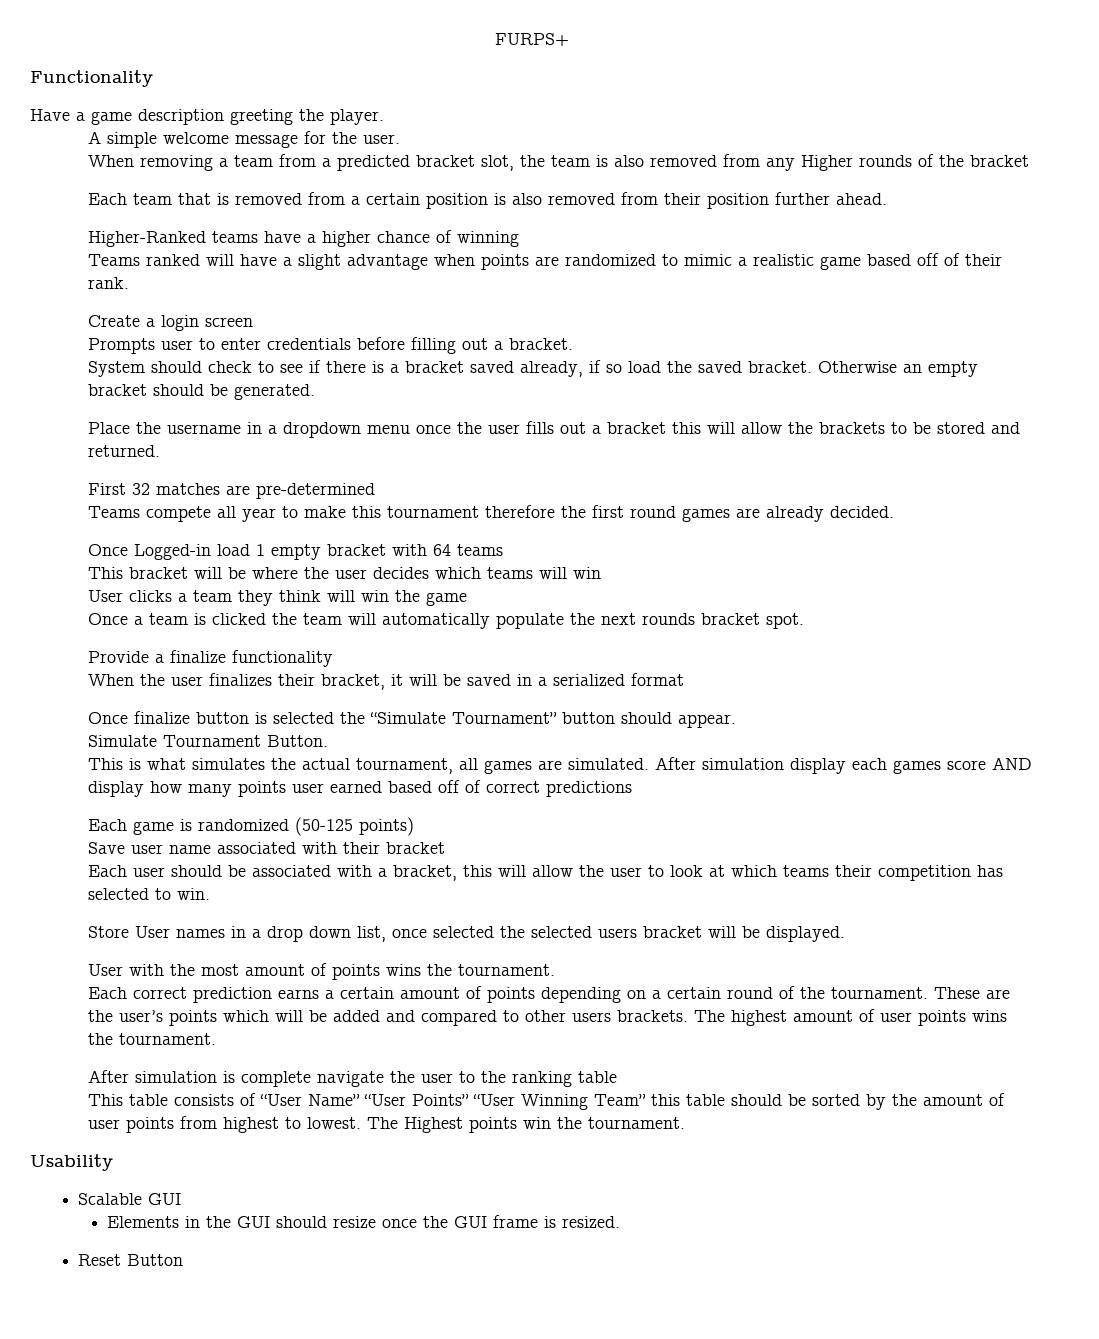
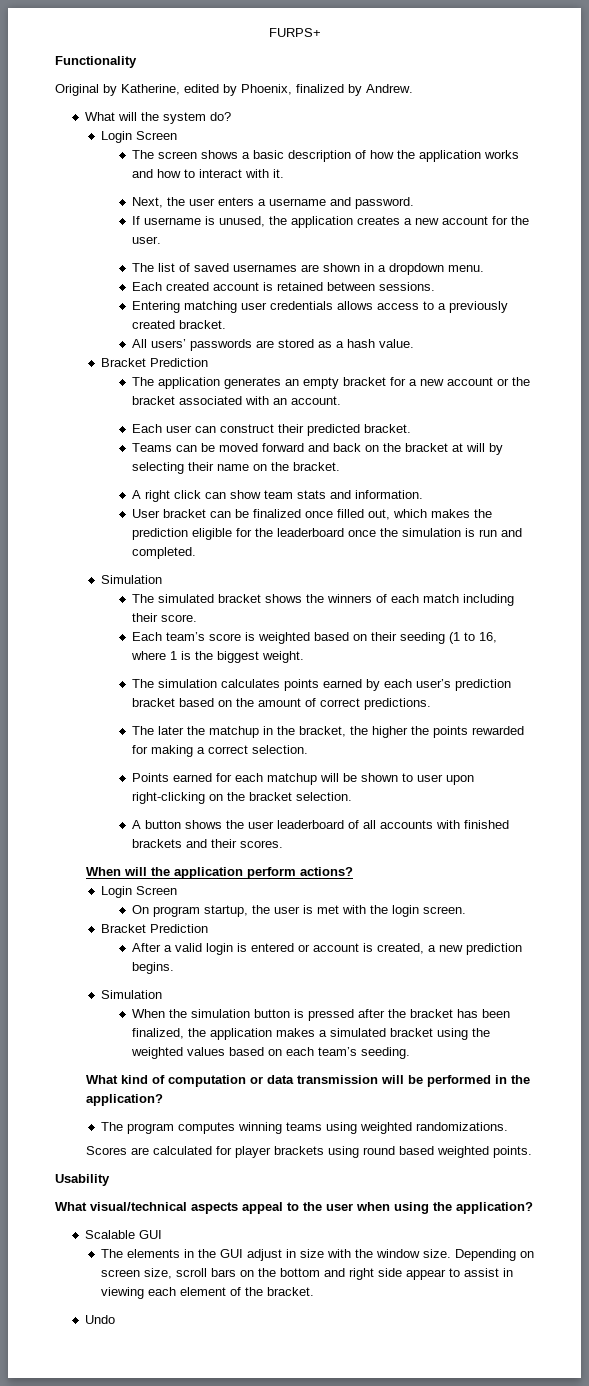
[30,109,384,125] [88,131,401,148] [88,154,1030,171] [88,192,888,209] [88,230,520,247] [88,253,1003,270] [88,277,130,289] [88,315,254,331] [88,337,574,354] [88,360,979,377] [88,384,316,400] [88,421,1021,438] [88,445,161,457] [88,483,376,499] [88,505,895,522] [88,544,504,560] [88,567,602,579] [88,590,468,606] [88,613,805,629] [88,650,334,667] [88,673,685,690] [88,711,737,728] [88,735,329,747] [88,757,1033,774] [88,780,633,797] [88,817,415,836] [88,842,446,854] [88,865,1004,881] [88,888,211,900] [88,926,846,942] [88,963,556,980] [88,986,1011,1003] [88,1009,1008,1026] [88,1033,217,1045] [88,1070,618,1087] [88,1093,1006,1110] [88,1116,686,1133] [30,1154,113,1171] Have a game description greeting the player. // A simple welcome message for the user. // When removing a team from a predicted bracket slot, the team is also removed from any Higher rounds of the bracket // Each team that is removed from a certain position is also removed from their position further ahead. // Higher-Ranked teams have a higher chance of winning // Teams ranked will have a slight advantage when points are randomized to mimic a realistic game based off of their rank. // Create a login screen // Prompts user to enter credentials before filling out a bracket. // System should check to see if there is a bracket saved already, if so load the saved bracket. Otherwise an empty bracket should be generated. // Place the username in a dropdown menu once the user fills out a bracket this will allow the brackets to be stored and returned. // First 32 matches are pre-determined // Teams compete all year to make this tournament therefore the first round games are already decided. // Once Logged-in load 1 empty bracket with 64 teams // This bracket will be where the user decides which teams will win // User clicks a team they think will win the game // Once a team is clicked the team will automatically populate the next rounds bracket spot. // Provide a finalize functionality // When the user finalizes their bracket, it will be saved in a serialized format // Once finalize button is selected the “Simulate Tournament” button should appear. // Simulate Tournament Button. // This is what simulates the actual tournament, all games are simulated. After simulation display each games score AND display how many points user earned based off of correct predictions // Each game is randomized (50-125 points) // Save user name associated with their bracket // Each user should be associated with a bracket, this will allow the user to look at which teams their competition has selected to win. // Store User names in a drop down list, once selected the selected users bracket will be displayed. // User with the most amount of points wins the tournament. // Each correct prediction earns a certain amount of points depending on a certain round of the tournament. These are the user’s points which will be added and compared to other users brackets. The highest amount of user points wins the tournament. // After simulation is complete navigate the user to the ranking table // This table consists of “User Name” “User Points” “User Winning Team” this table should be sorted by the amount of user points from highest to lowest. The Highest points win the tournament. // Usability -> [55,84,413,96] [84,112,231,124] [100,131,177,143] [131,150,519,162] [131,169,284,178] [131,197,414,209] [131,216,529,228] [131,236,161,244] [131,263,484,275] [131,282,435,291] [131,301,508,313] [131,320,226,329] [131,339,414,351] [100,358,208,367] [131,377,530,389] [131,396,341,405] [131,424,411,436] [131,443,503,455] [131,462,340,474] [131,490,423,502] [131,509,492,520] [131,528,522,540] [131,547,196,559] [100,575,162,584] [131,594,514,606] [131,613,197,622] [131,632,497,644] [130,651,304,663] [131,679,511,691] [131,698,431,710] [131,726,524,738] [131,745,308,757] [131,773,474,785] [131,792,352,804] [131,820,509,829] [131,839,283,848] [86,867,354,879] [100,886,177,898] [131,905,466,917] [100,924,208,933] [131,943,522,955] [131,962,174,974] [100,990,162,999] [131,1009,510,1021] [131,1028,490,1040] [130,1047,410,1059] [86,1075,531,1087] [86,1094,164,1106] [100,1122,508,1134] [86,1146,533,1158] [55,1174,110,1186] [55,1202,533,1214] Original by Katherine, edited by Phoenix, finalized by Andrew. // What will the system do? // Login Screen // The screen shows a basic description of how the application works and how to interact with it. // Next, the user enters a username and password. // If username is unused, the application creates a new account for the user. // The list of saved usernames are shown in a dropdown menu. // Each created account is retained between sessions. // Entering matching user credentials allows access to a previously created bracket. // All users’ passwords are stored as a hash value. // Bracket Prediction // The application generates an empty bracket for a new account or the bracket associated with an account. // Each user can construct their predicted bracket. // Teams can be moved forward and back on the bracket at will by selecting their name on the bracket. // A right click can show team stats and information. // User bracket can be finalized once filled out, which makes the prediction eligible for the leaderboard once the simulation is run and completed. // Simulation // The simulated bracket shows the winners of each match including their score. // Each team’s score is weighted based on their seeding (1 to 16, where 1 is the biggest weight. // The simulation calculates points earned by each user’s prediction bracket based on the amount of correct predictions. // The later the matchup in the bracket, the higher the points rewarded for making a correct selection. // Points earned for each matchup will be shown to user upon right-clicking on the bracket selection. // A button shows the user leaderboard of all accounts with finished brackets and their scores. // When will the application perform actions? // Login Screen // On program startup, the user is met with the login screen. // Bracket Prediction // After a valid login is entered or account is created, a new prediction begins. // Simulation // When the simulation button is pressed after the bracket has been finalized, the application makes a simulated bracket using the weighted values based on each team’s seeding. // What kind of computation or data transmission will be performed in the application? // The program computes winning teams using weighted randomizations. // Scores are calculated for player brackets using round based weighted points. // Usability // What visual/technical aspects appeal to the user when using the application?
[107,1216,180,1228] Elements -> [100,1249,180,1258] The elements
[276,1215,621,1228] [78,1254,184,1266] should resize once the GUI frame is resized. // Reset Button -> [246,1249,534,1261] [100,1268,513,1280] [100,1287,314,1299] [84,1315,115,1324] adjust in size with the window size. Depending on screen size, scroll bars on the bottom and right side appear to assist in viewing each element of the bracket. // Undo

